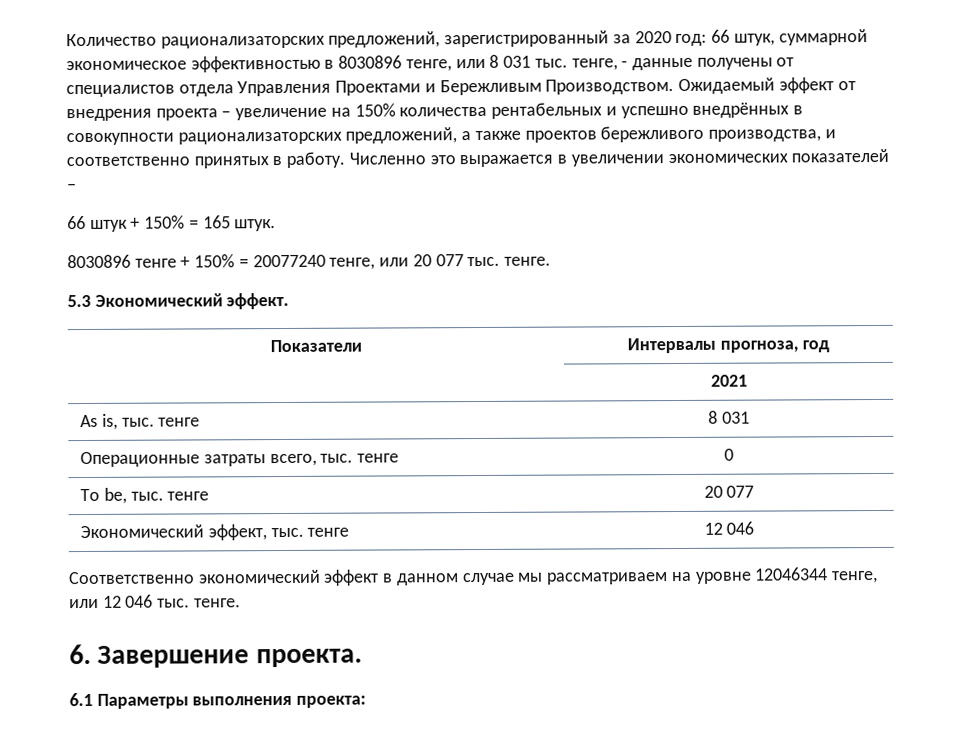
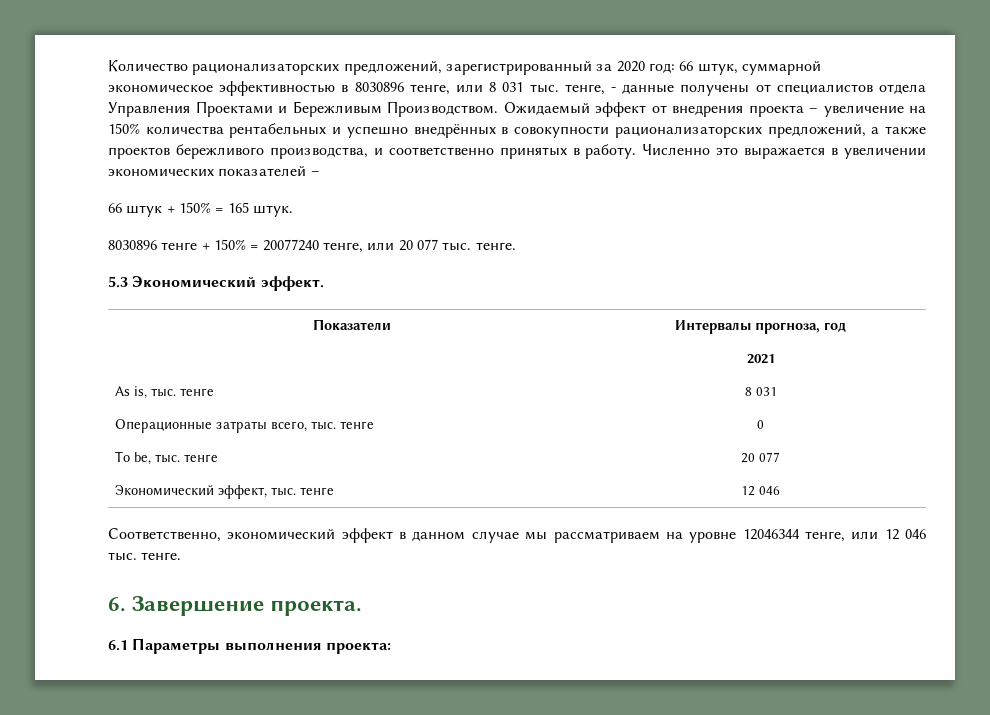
[68,571,195,585] Соответственно -> [108,528,221,542] Соответственно,

